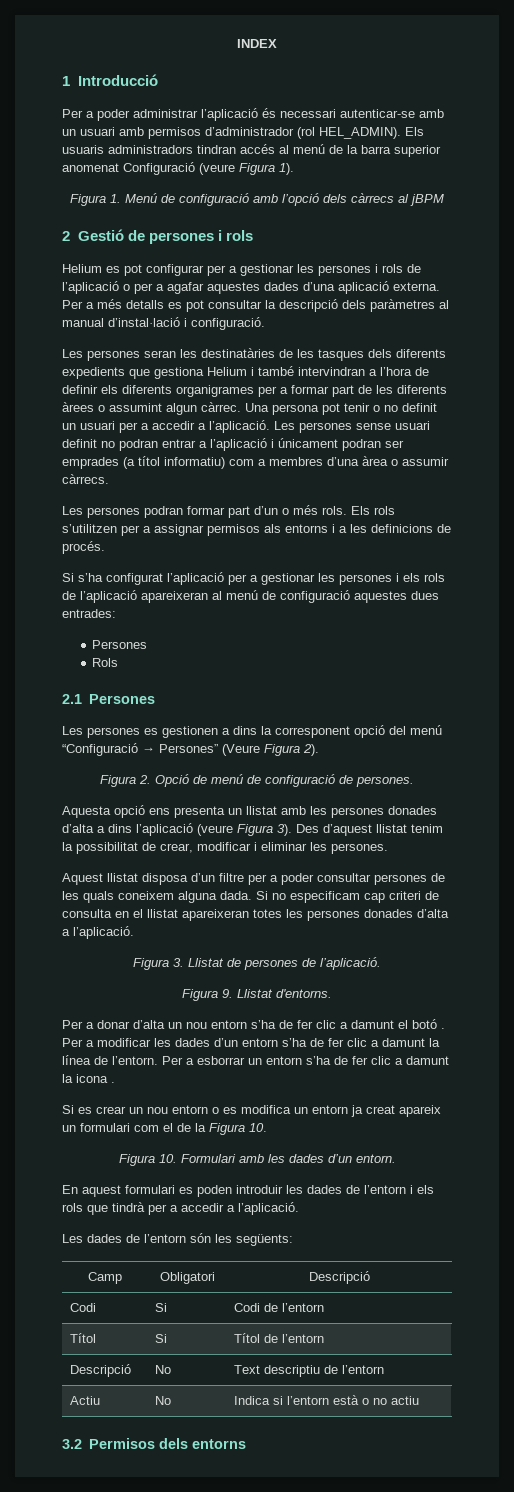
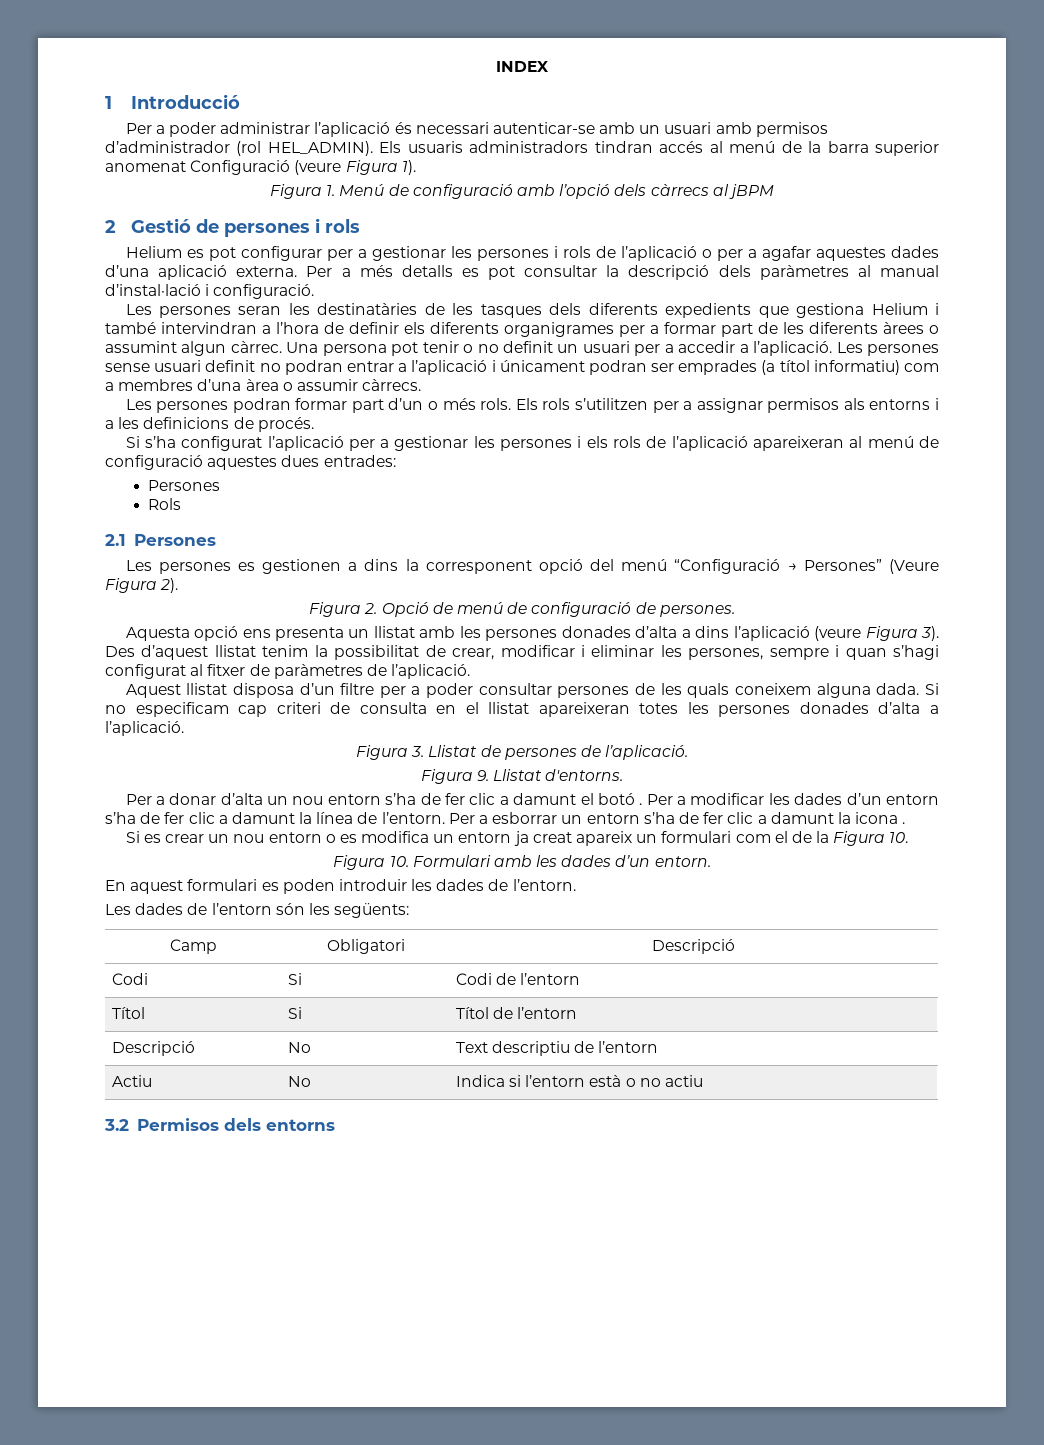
[331,843,388,854] persones. -> [688,645,939,660] [105,664,471,679] persones, sempre i quan s’hagi configurat al fitxer de paràmetres de l’aplicació.
[364,1185,434,1194] [62,1202,299,1215] l’entorn i els rols que tindrà per a accedir a l’aplicació. -> [512,879,576,891] l’entorn.

